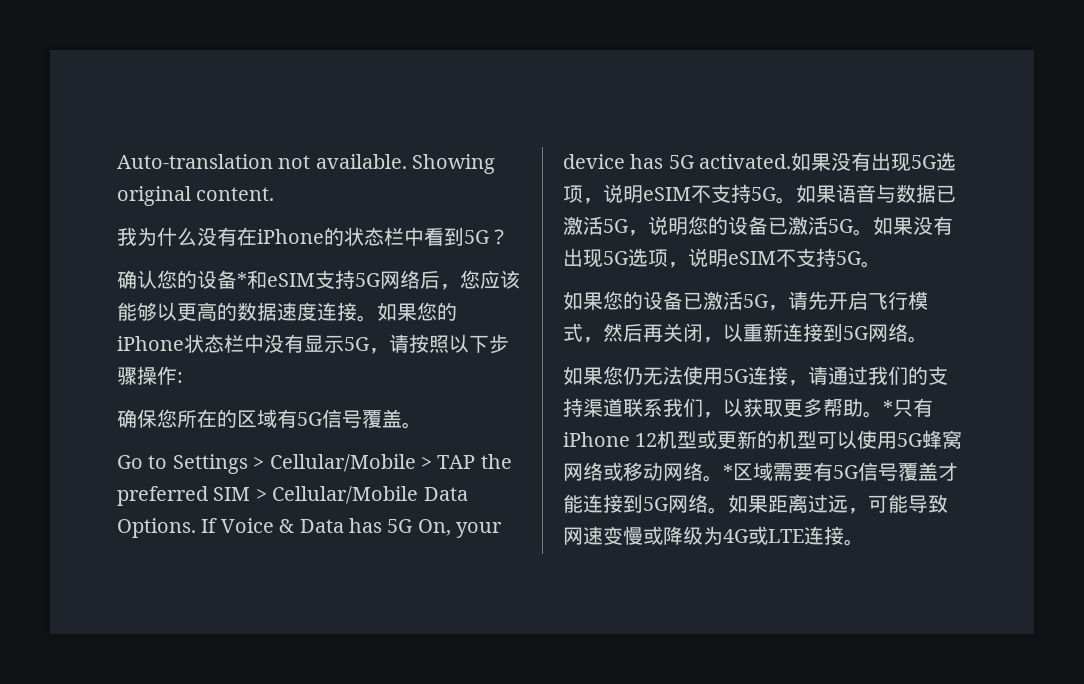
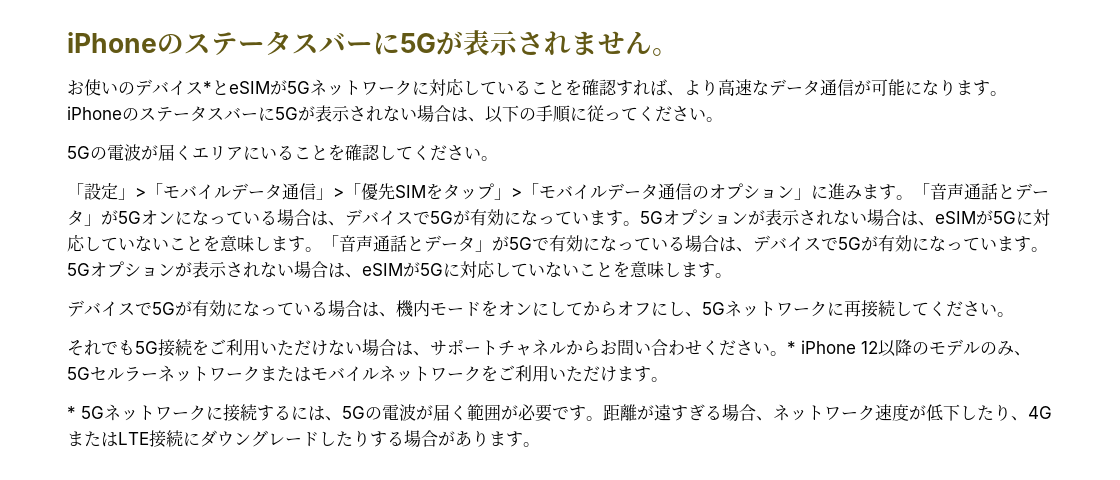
[117,154,496,174] [117,186,275,206] [117,227,509,246] [117,270,520,290] [117,302,457,322] [117,334,509,354] [117,366,183,385] [117,409,422,429] [117,454,512,474] [117,486,468,506] [117,518,503,538] [563,152,957,172] [563,184,956,204] [563,216,953,236] [563,248,881,268] [563,291,928,311] [563,323,928,343] [563,366,948,386] [563,398,933,418] [563,430,963,449] [563,462,958,482] [563,494,948,514] [563,526,844,545] Auto-translation not available. Showing original content. // 我为什么没有在iPhone的状态栏中看到5G？ // 确认您的设备*和eSIM支持5G网络后，您应该能够以更高的数据速度连接。如果您的iPhone状态栏中没有显示5G，请按照以下步骤操作: // 确保您所在的区域有5G信号覆盖。 // Go to Settings > Cellular/Mobile > TAP the preferred SIM > Cellular/Mobile Data Options. If Voice & Data has 5G On, your device has 5G activated.如果没有出现5G选项，说明eSIM不支持5G。如果语音与数据已激活5G，说明您的设备已激活5G。如果没有出现5G选项，说明eSIM不支持5G。 // 如果您的设备已激活5G，请先开启飞行模式，然后再关闭，以重新连接到5G网络。 // 如果您仍无法使用5G连接，请通过我们的支持渠道联系我们，以获取更多帮助。*只有iPhone 12机型或更新的机型可以使用5G蜂窝网络或移动网络。*区域需要有5G信号覆盖才能连接到5G网络。如果距离过远，可能导致网速变慢或降级为4G或LTE连接 -> [67,30,679,56] [67,79,1007,96] [67,105,723,123] [67,144,498,161] [67,183,1049,200] [67,209,1050,226] [67,235,1048,252] [67,261,732,278] [67,300,1014,318] [67,339,1031,357] [67,365,668,382] [67,404,1052,422] [67,430,523,448] iPhoneのステータスバーに5Gが表示されません。 // お使いのデバイス*とeSIMが5Gネットワークに対応していることを確認すれば、より高速なデータ通信が可能になります。iPhoneのステータスバーに5Gが表示されない場合は、以下の手順に従ってください。 // 5Gの電波が届くエリアにいることを確認してください。 // 「設定」>「モバイルデータ通信」>「優先SIMをタップ」>「モバイルデータ通信のオプション」に進みます。「音声通話とデータ」が5Gオンになっている場合は、デバイスで5Gが有効になっています。5Gオプションが表示されない場合は、eSIMが5Gに対応していないことを意味します。「音声通話とデータ」が5Gで有効になっている場合は、デバイスで5Gが有効になっています。5Gオプションが表示されない場合は、eSIMが5Gに対応していないことを意味します。 // デバイスで5Gが有効になっている場合は、機内モードをオンにしてからオフにし、5Gネットワークに再接続してください。 // それでも5G接続をご利用いただけない場合は、サポートチャネルからお問い合わせください。* iPhone 12以降のモデルのみ、5Gセルラーネットワークまたはモバイルネットワークをご利用いただけます。 // * 5Gネットワークに接続するには、5Gの電波が届く範囲が必要です。距離が遠すぎる場合、ネットワーク速度が低下したり、4GまたはLTE接続にダウングレードしたりする場合があります

